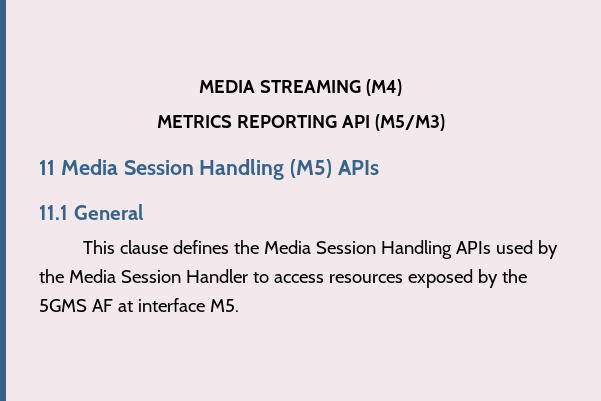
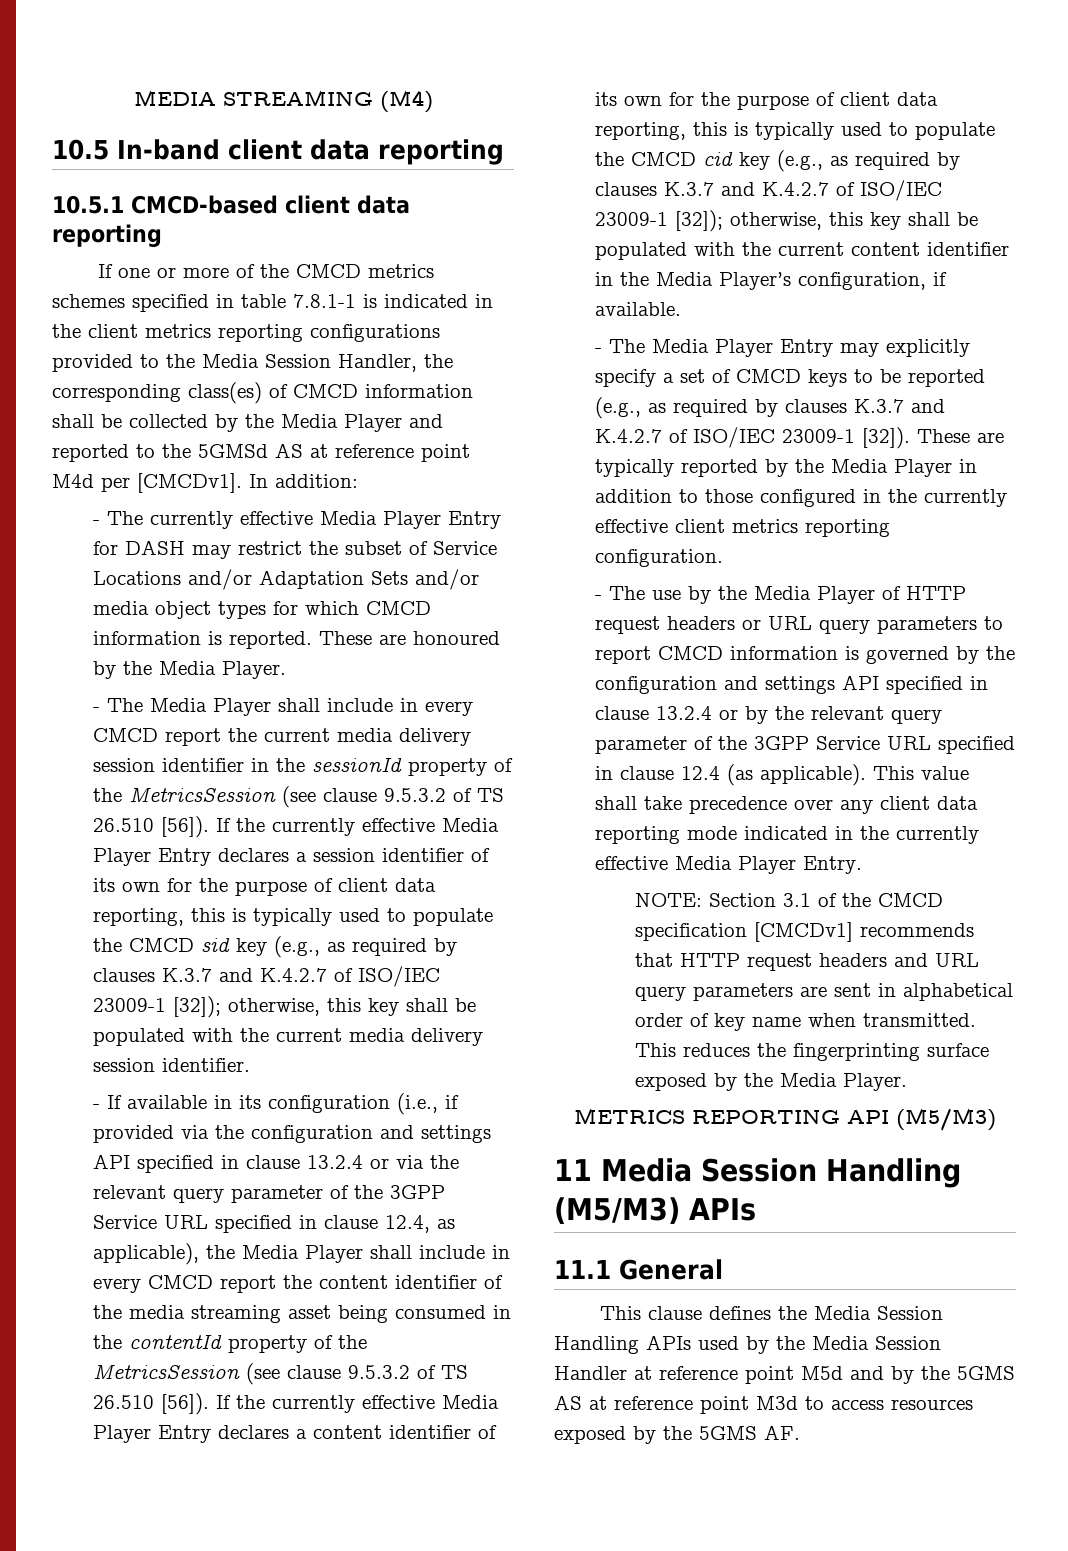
(402, 87) none -> [52,139,504,165] [52,195,410,214] [52,224,162,247] [98,264,435,278] [52,294,493,312] [52,324,440,342] [52,354,453,372] [52,382,473,404] [52,414,443,432] [52,443,470,462] [52,473,358,493] [92,511,501,529] [92,540,497,559] [92,569,479,590] [92,601,431,619] [92,631,500,649] [92,661,286,679] [92,698,473,716] [92,728,471,746] [92,758,513,776] [92,786,504,808] [92,816,499,838] [92,848,490,866] [92,878,436,896] [92,908,493,926] [92,936,457,958] [92,966,440,987] [92,996,476,1018] [92,1028,483,1046] [92,1058,250,1072] [92,1093,459,1115] [92,1125,491,1143] [92,1154,459,1173] [92,1185,445,1203] [92,1215,455,1233] [92,1243,510,1265] [92,1275,503,1293] [92,1305,511,1323] [92,1335,367,1353] [92,1363,468,1385] [92,1393,499,1415] [92,1425,497,1443] [594,92,938,110] [594,122,995,140] [594,150,960,172] [594,180,942,201] [594,210,978,232] [594,242,1009,260] [594,272,947,290] [594,302,681,316] [594,339,970,357] [594,369,985,387] [594,397,945,419] [594,427,1004,449] [594,459,977,477] [594,489,1007,507] [594,519,890,537] [594,549,723,567] [594,586,966,604] [594,616,1003,634] [594,646,1015,664] [594,675,988,694] [594,706,942,724] [594,736,1015,754] [594,764,969,786] [594,796,978,814] [594,826,979,844] [594,856,862,874] [635,893,944,907] [635,922,975,942] [635,953,980,971] [635,983,1014,1001] [635,1013,977,1031] [635,1043,990,1061] [635,1073,908,1091] // 10.5 In-band client data reporting // 10.5.1 CMCD-based client data reporting // If one or more of the CMCD metrics schemes specified in table 7.8.1-1 is indicated in the client metrics reporting configurations provided to the Media Session Handler, the corresponding class(es) of CMCD information shall be collected by the Media Player and reported to the 5GMSd AS at reference point M4d per [CMCDv1]. In addition: // - The currently effective Media Player Entry for DASH may restrict the subset of Service Locations and/or Adaptation Sets and/or media object types for which CMCD information is reported. These are honoured by the Media Player. // - The Media Player shall include in every CMCD report the current media delivery session identifier in the sessionId property of the MetricsSession (see clause 9.5.3.2 of TS 26.510 [56]). If the currently effective Media Player Entry declares a session identifier of its own for the purpose of client data reporting, this is typically used to populate the CMCD sid key (e.g., as required by clauses K.3.7 and K.4.2.7 of ISO/IEC 23009-1 [32]); otherwise, this key shall be populated with the current media delivery session identifier. // - If available in its configuration (i.e., if provided via the configuration and settings API specified in clause 13.2.4 or via the relevant query parameter of the 3GPP Service URL specified in clause 12.4, as applicable), the Media Player shall include in every CMCD report the content identifier of the media streaming asset being consumed in the contentId property of the MetricsSession (see clause 9.5.3.2 of TS 26.510 [56]). If the currently effective Media Player Entry declares a content identifier of its own for the purpose of client data reporting, this is typically used to populate the CMCD cid key (e.g., as required by clauses K.3.7 and K.4.2.7 of ISO/IEC 23009-1 [32]); otherwise, this key shall be populated with the current content identifier in the Media Player’s configuration, if available. // - The Media Player Entry may explicitly specify a set of CMCD keys to be reported (e.g., as required by clauses K.3.7 and K.4.2.7 of ISO/IEC 23009-1 [32]). These are typically reported by the Media Player in addition to those configured in the currently effective client metrics reporting configuration. // - The use by the Media Player of HTTP request headers or URL query parameters to report CMCD information is governed by the configuration and settings API specified in clause 13.2.4 or by the relevant query parameter of the 3GPP Service URL specified in clause 12.4 (as applicable). This value shall take precedence over any client data reporting mode indicated in the currently effective Media Player Entry. // NOTE: Section 3.1 of the CMCD specification [CMCDv1] recommends that HTTP request headers and URL query parameters are sent in alphabetical order of key name when transmitted. This reduces the fingerprinting surface exposed by the Media Player.
[290,159,333,178] (M5) -> [554,1197,680,1224] (M5/M3)
(248, 276) none -> [634,1366,1015,1384] [554,1395,798,1414] at reference point M5d and by the 5GMS AS at reference point M3d
[91,298,239,312] AF at interface M5. -> [764,1425,800,1440] AF.

